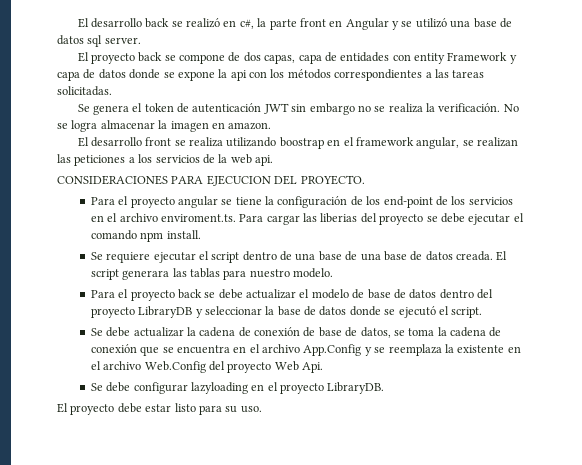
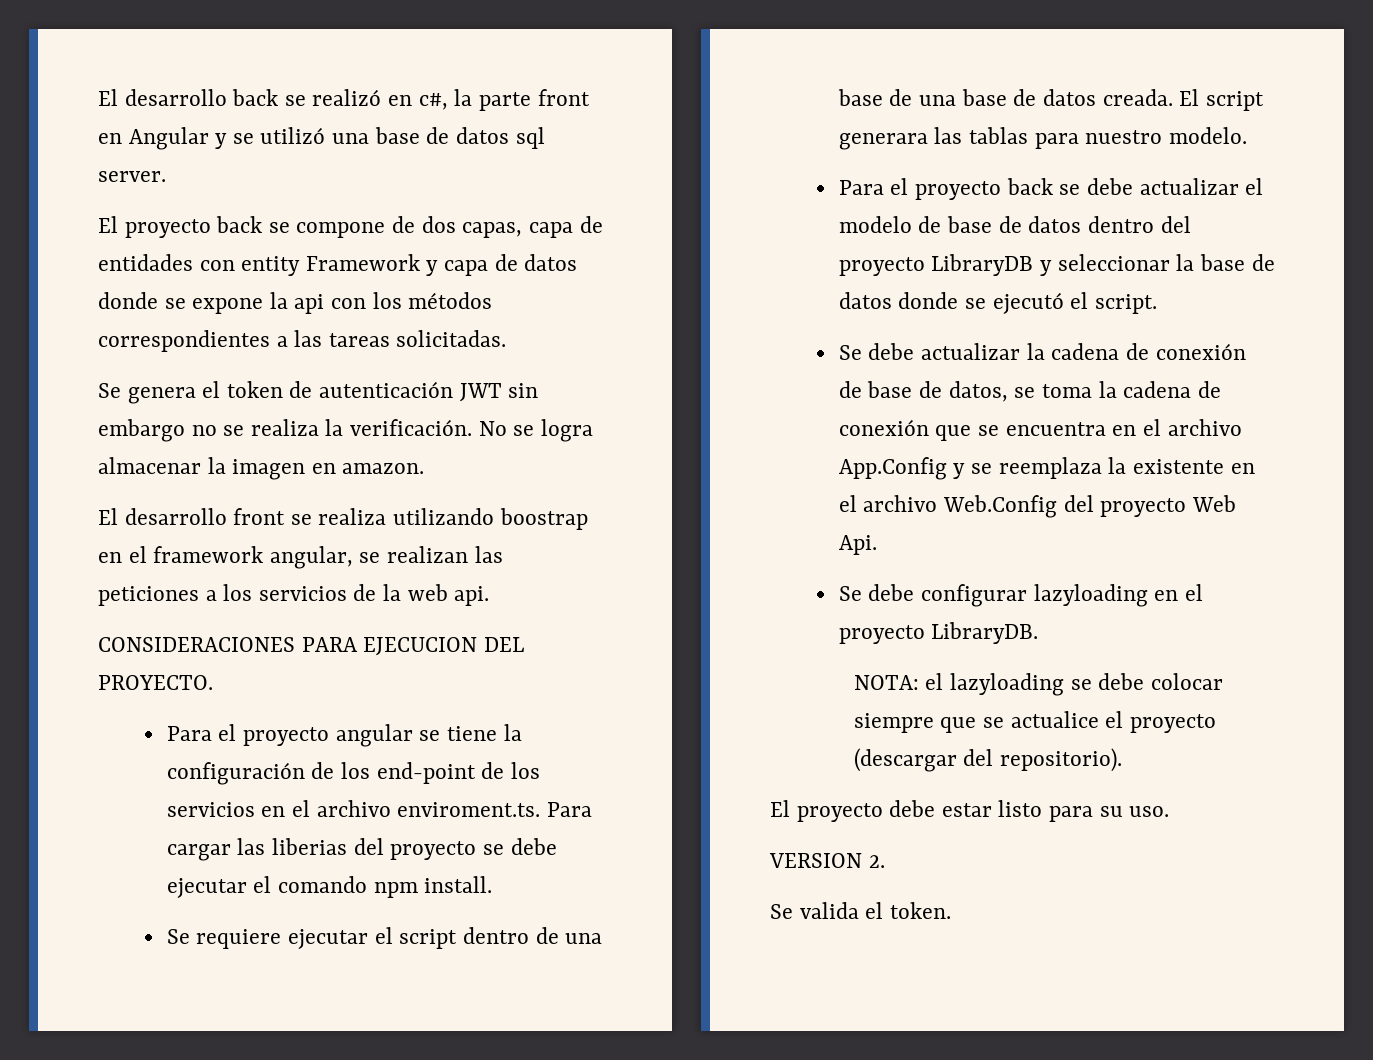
(385, 388) none -> [853,673,1223,696] [853,711,1216,733] [853,748,1123,772] // NOTA: el lazyloading se debe colocar siempre que se actualice el proyecto (descargar del repositorio).
(262, 409) none -> [769,853,885,868] [770,902,951,919] // VERSION 2. // Se valida el token.

